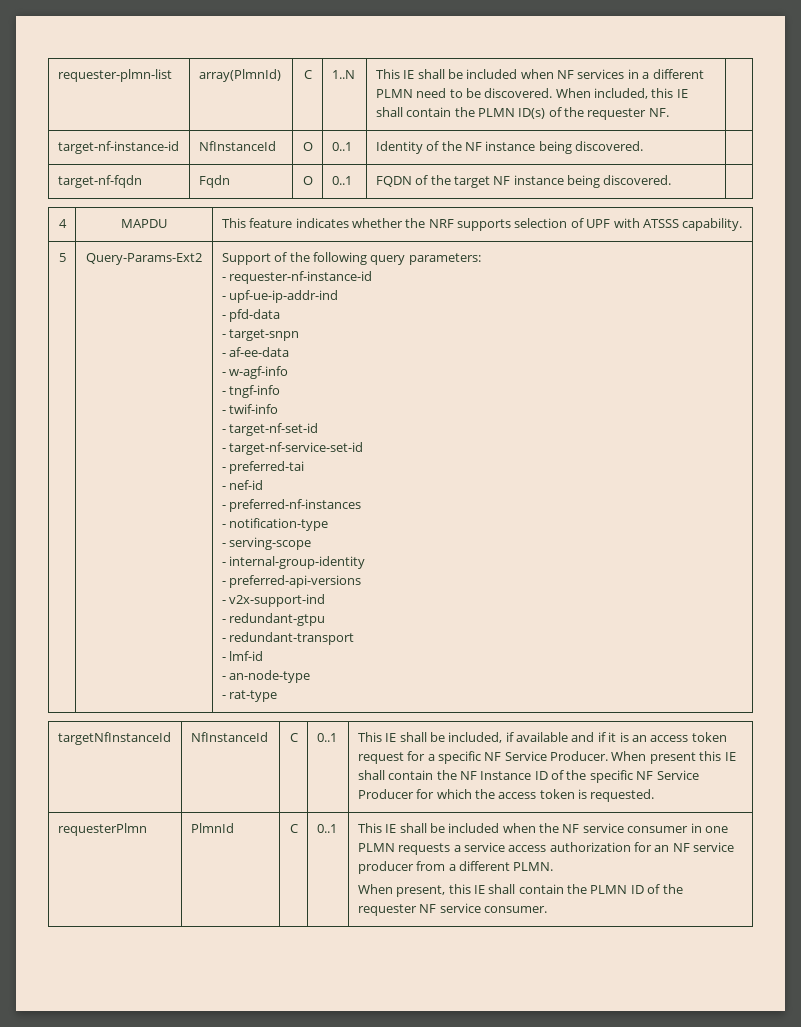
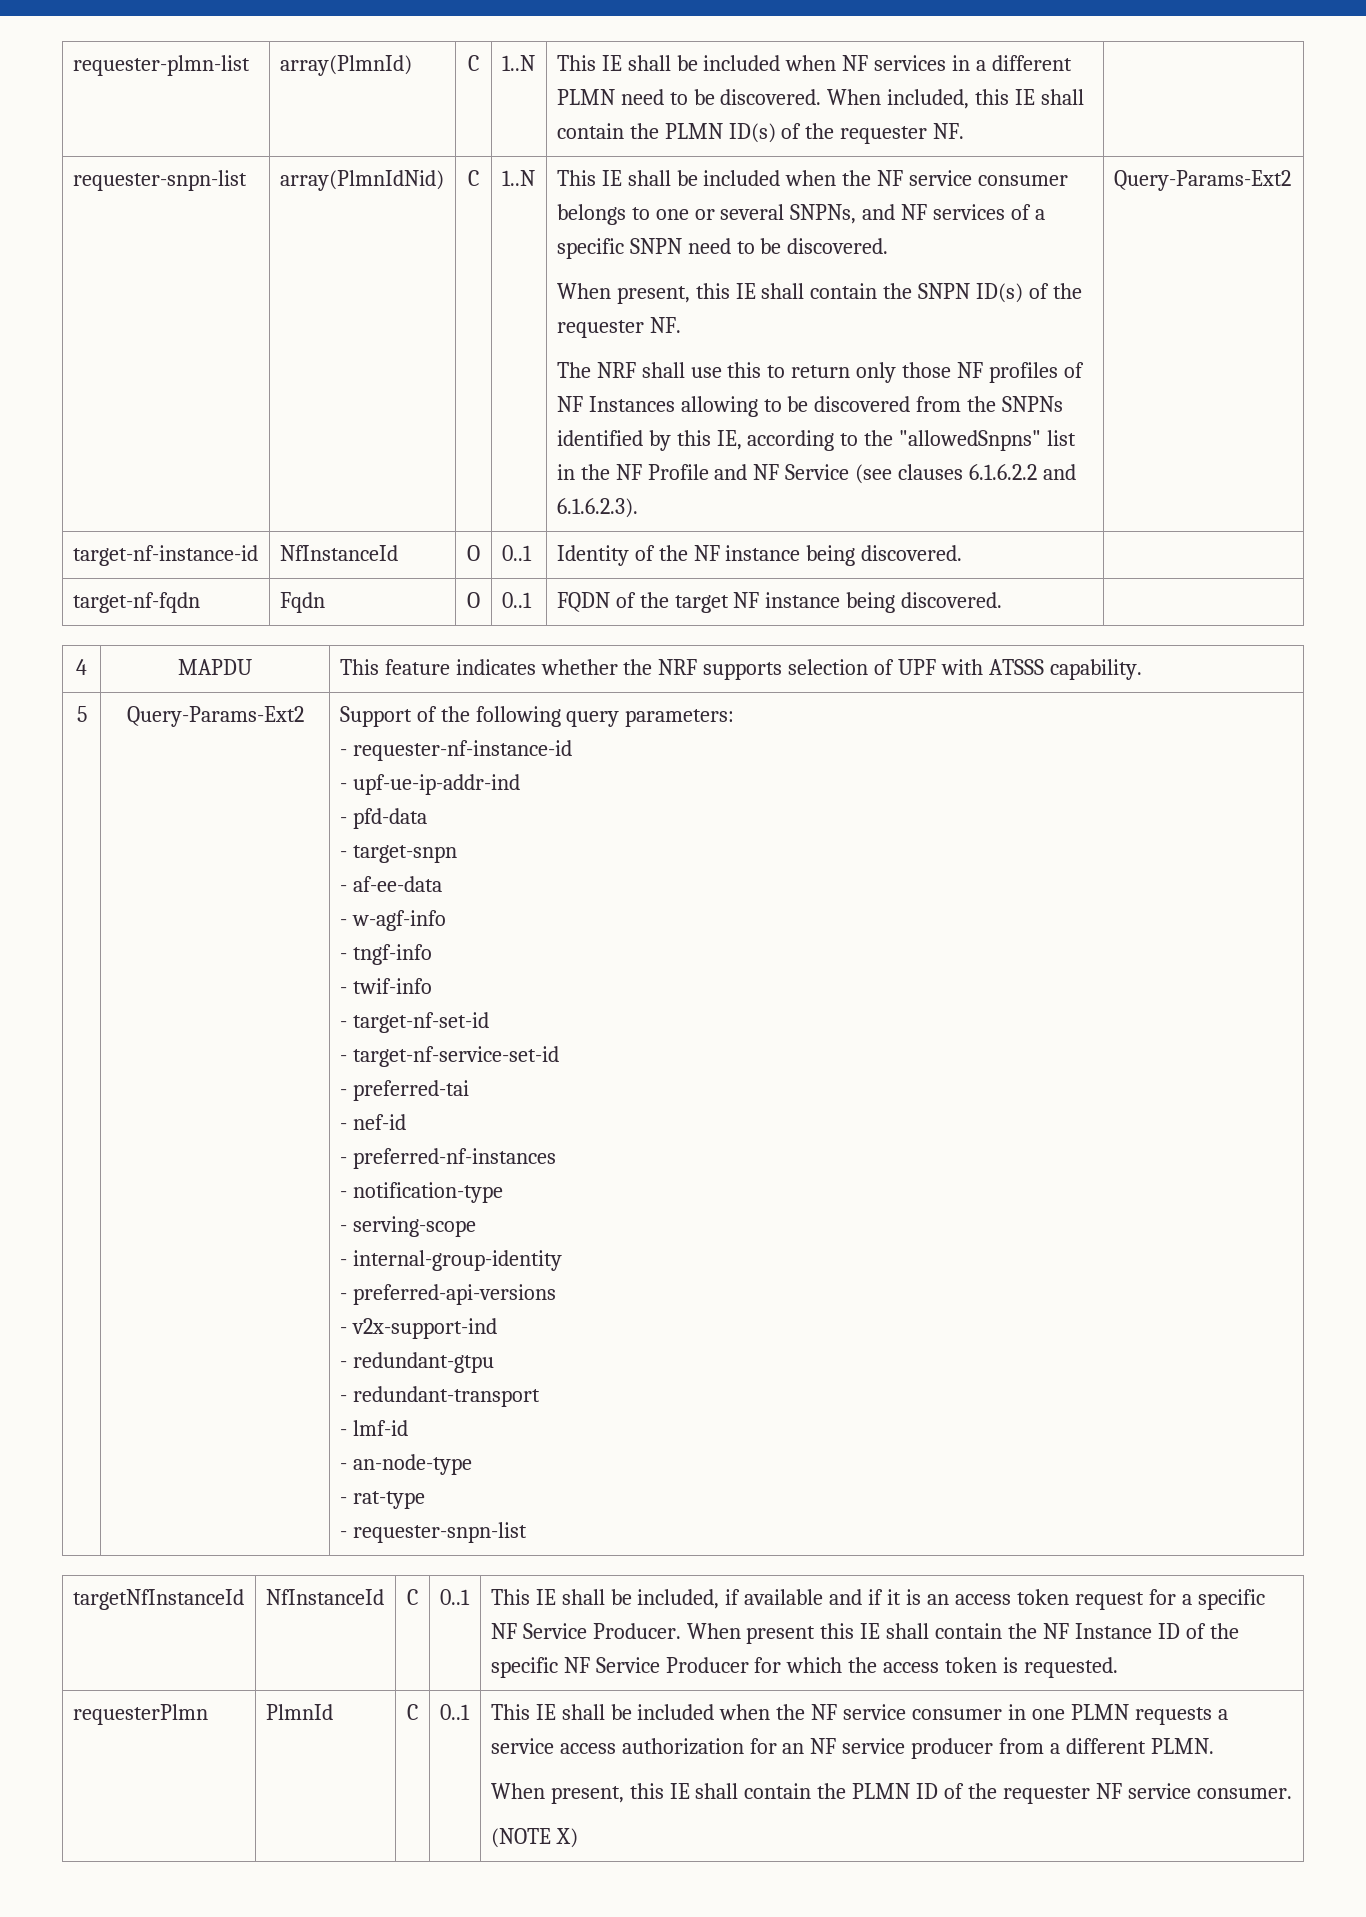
(669, 112) none -> [72,170,247,191] [279,170,444,191] [468,170,479,186] [501,170,535,186] [556,170,1069,186] [556,204,1046,225] [556,238,889,259] [556,283,1083,304] [556,317,681,338] [556,362,1085,383] [556,396,1064,417] [556,430,1077,451] [556,464,1077,484] [556,498,638,518] [1113,170,1291,191] // requester-snpn-list | array(PlmnIdNid) | C | 1..N | This IE shall be included when the NF service consumer belongs to one or several SNPNs, and NF services of a specific SNPN need to be discovered. // When present, this IE shall contain the SNPN ID(s) of the requester NF. // The NRF shall use this to return only those NF profiles of NF Instances allowing to be discovered from the SNPNs identified by this IE, according to the "allowedSnpns" list in the NF Profile and NF Service (see clauses 6.1.6.2.2 and 6.1.6.2.3). | Query-Params-Ext2
(278, 696) none -> [339,1522,527,1543] // - requester-snpn-list
(547, 909) none -> [490,1828,578,1848] // (NOTE X)

